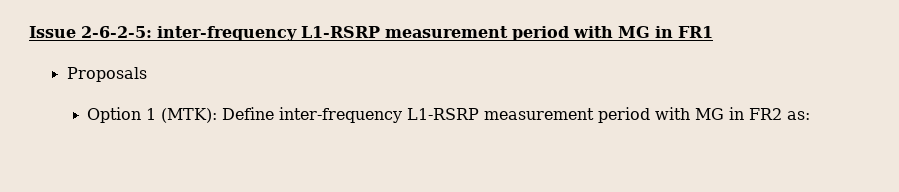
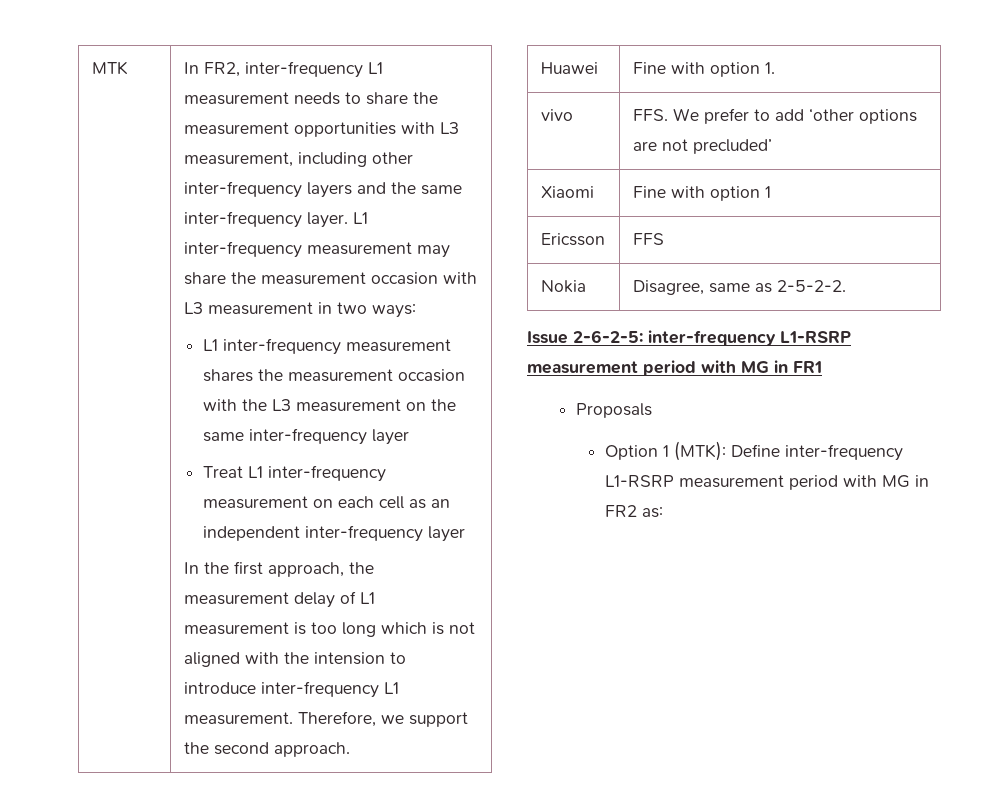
(29, 32) none -> [91,61,128,75] [183,61,383,78] [183,92,438,105] [183,122,459,137] [183,152,413,167] [183,181,462,198] [183,211,368,228] [183,241,450,258] [183,272,477,285] [183,302,416,318] [203,338,452,355] [203,369,466,382] [203,399,457,412] [203,428,410,445] [203,465,387,482] [203,496,451,509] [203,525,466,542] [183,561,374,577] [183,591,375,608] [183,622,475,637] [183,652,406,667] [183,681,399,698] [183,711,468,727] [183,742,350,757] [540,62,598,74] [632,62,775,77] [540,109,573,121] [632,108,917,124] [632,139,772,154] [540,186,594,198] [632,186,771,201] [540,233,605,246] [632,233,664,245] [540,280,586,293] [632,280,846,295] MTK | In FR2, inter-frequency L1 measurement needs to share the measurement opportunities with L3 measurement, including other inter-frequency layers and the same inter-frequency layer. L1 inter-frequency measurement may share the measurement occasion with L3 measurement in two ways: // L1 inter-frequency measurement shares the measurement occasion with the L3 measurement on the same inter-frequency layer // Treat L1 inter-frequency measurement on each cell as an independent inter-frequency layer // In the first approach, the measurement delay of L1 measurement is too long which is not aligned with the intension to introduce inter-frequency L1 measurement. Therefore, we support the second approach. // Huawei | Fine with option 1. // vivo | FFS. We prefer to add ‘other options are not precluded’ // Xiaomi | Fine with option 1 // Ericsson | FFS // Nokia | Disagree, same as 2-5-2-2. //

